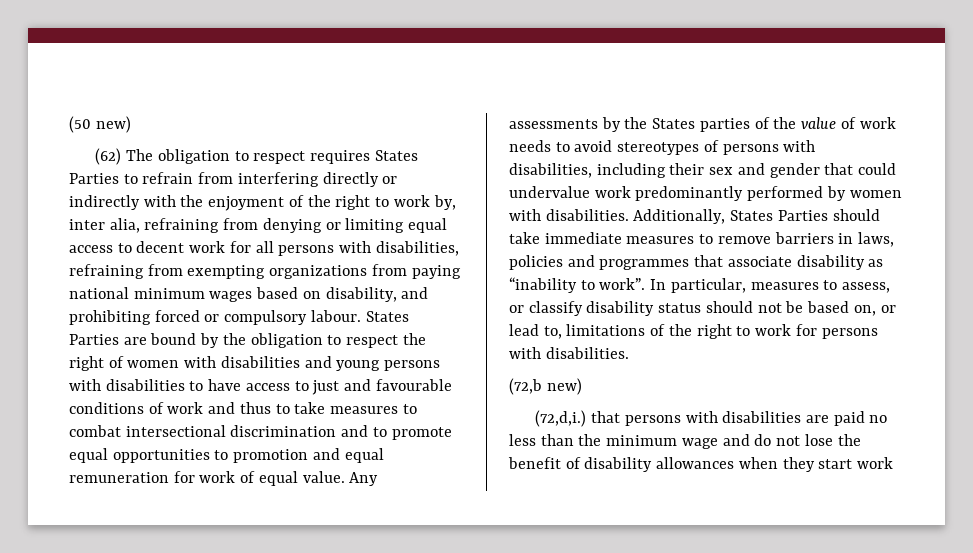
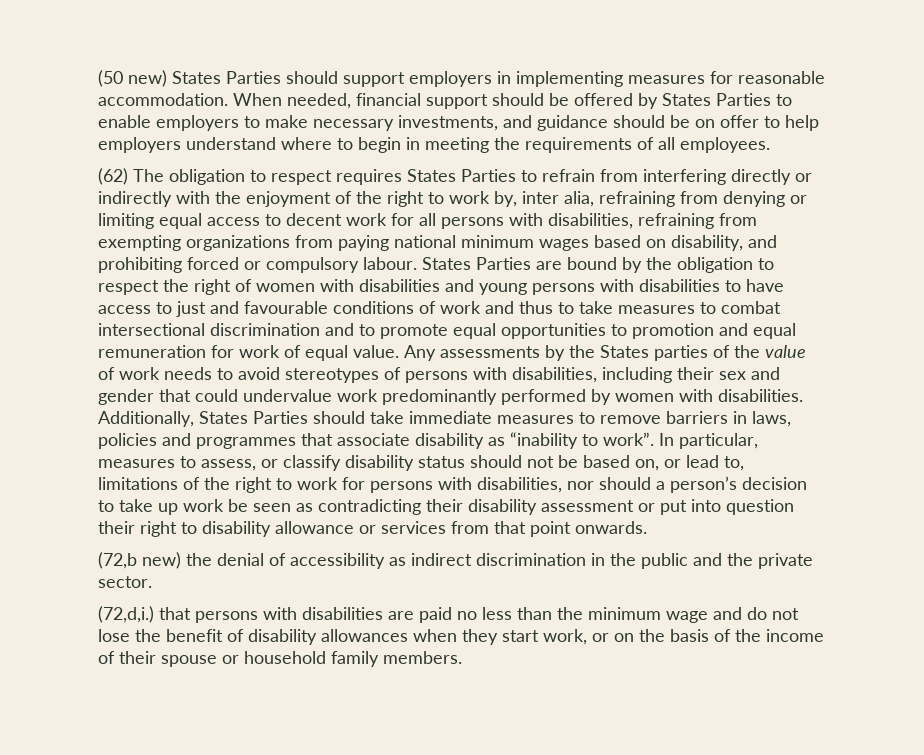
(131, 124) none -> [172,71,825,87] [98,93,792,109] [98,115,819,131] [98,137,770,153] States Parties should support employers in implementing measures for reasonable accommodation. When needed, financial support should be offered by States Parties to enable employers to make necessary investments, and guidance should be on offer to help employers understand where to begin in meeting the requirements of all employees.
[545,347,629,359] [509,378,582,395] disabilities. // (72,b new) -> [477,476,807,493] [98,499,794,515] [98,521,647,537] [98,552,813,569] [98,576,152,588] disabilities, nor should a person’s decision to take up work be seen as contradicting their disability assessment or put into question their right to disability allowance or services from that point onwards. // (72,b new) the denial of accessibility as indirect discrimination in the public and the private sector.
[857,457,894,469] work -> [543,629,824,645] [98,651,462,667] work, or on the basis of the income of their spouse or household family members.

